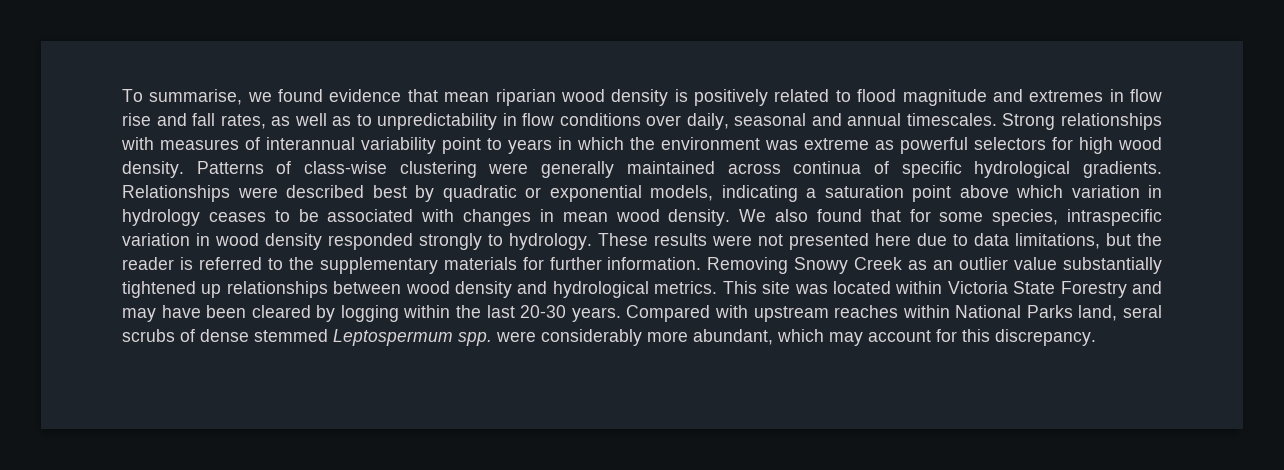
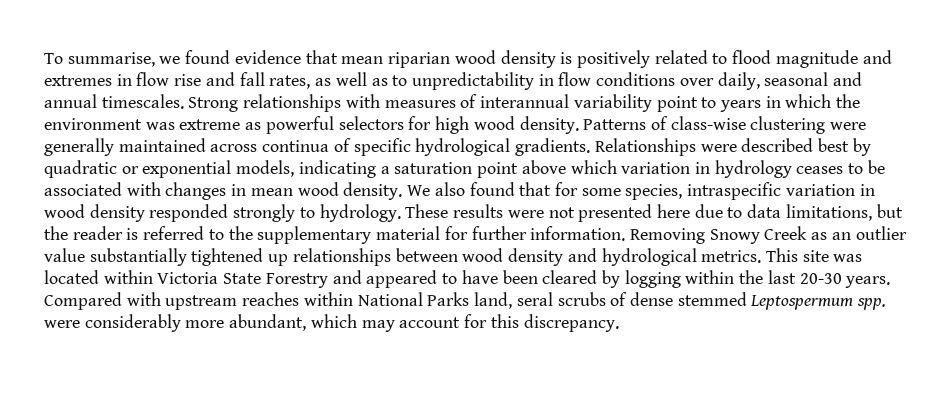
[443,257,517,270] materials -> [376,226,441,240] material
[122,308,156,322] may -> [366,270,458,288] appeared to

